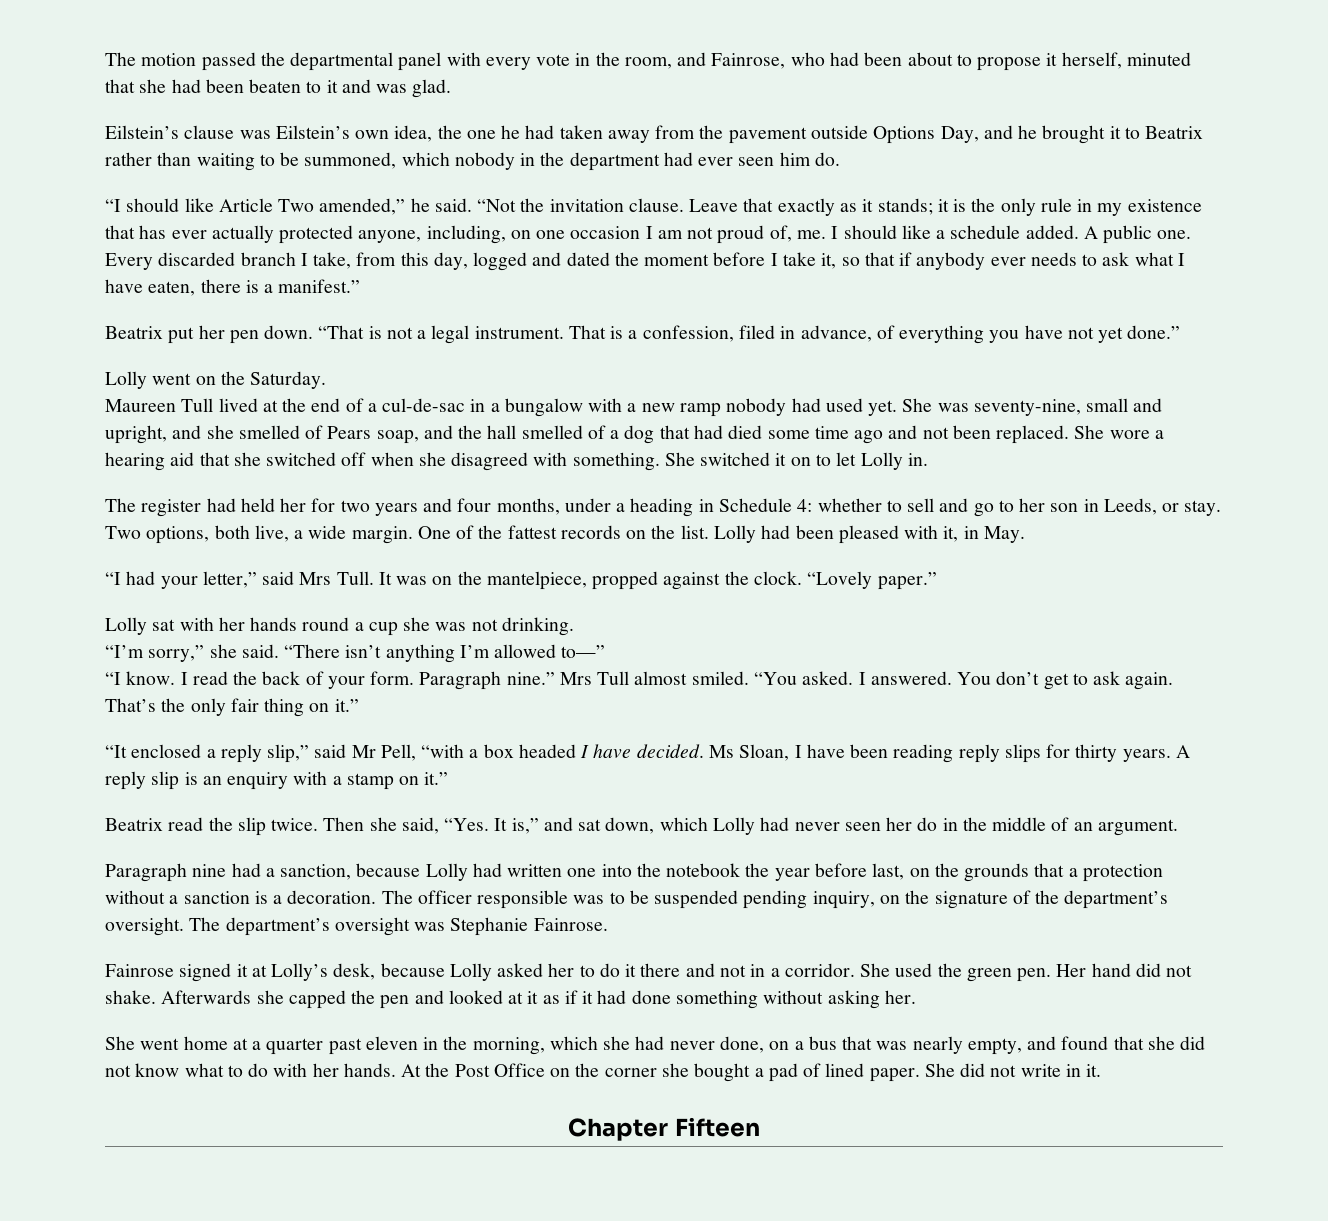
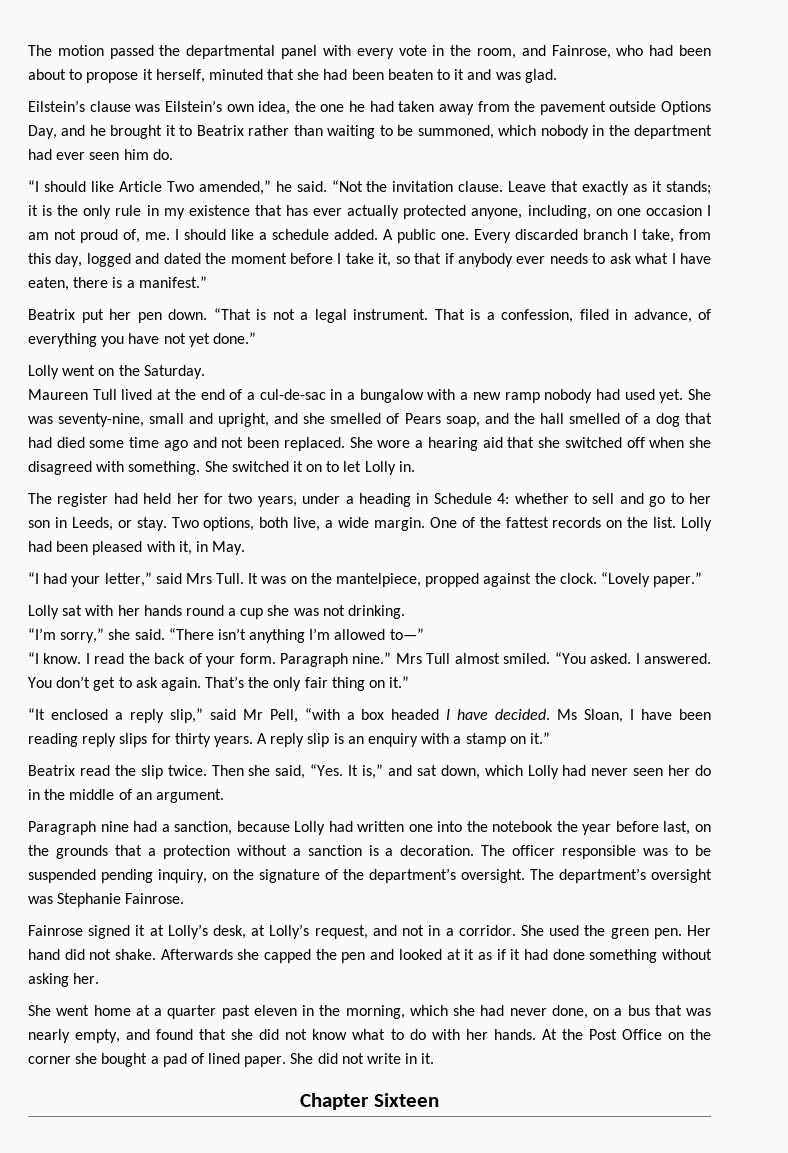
[374,498,560,516] years and four months, -> [257,496,297,507] years,
[380,963,681,981] because Lolly asked her to do it there -> [251,924,368,939] at Lolly’s request,
[674,1117,760,1137] Fifteen -> [373,1093,439,1107] Sixteen

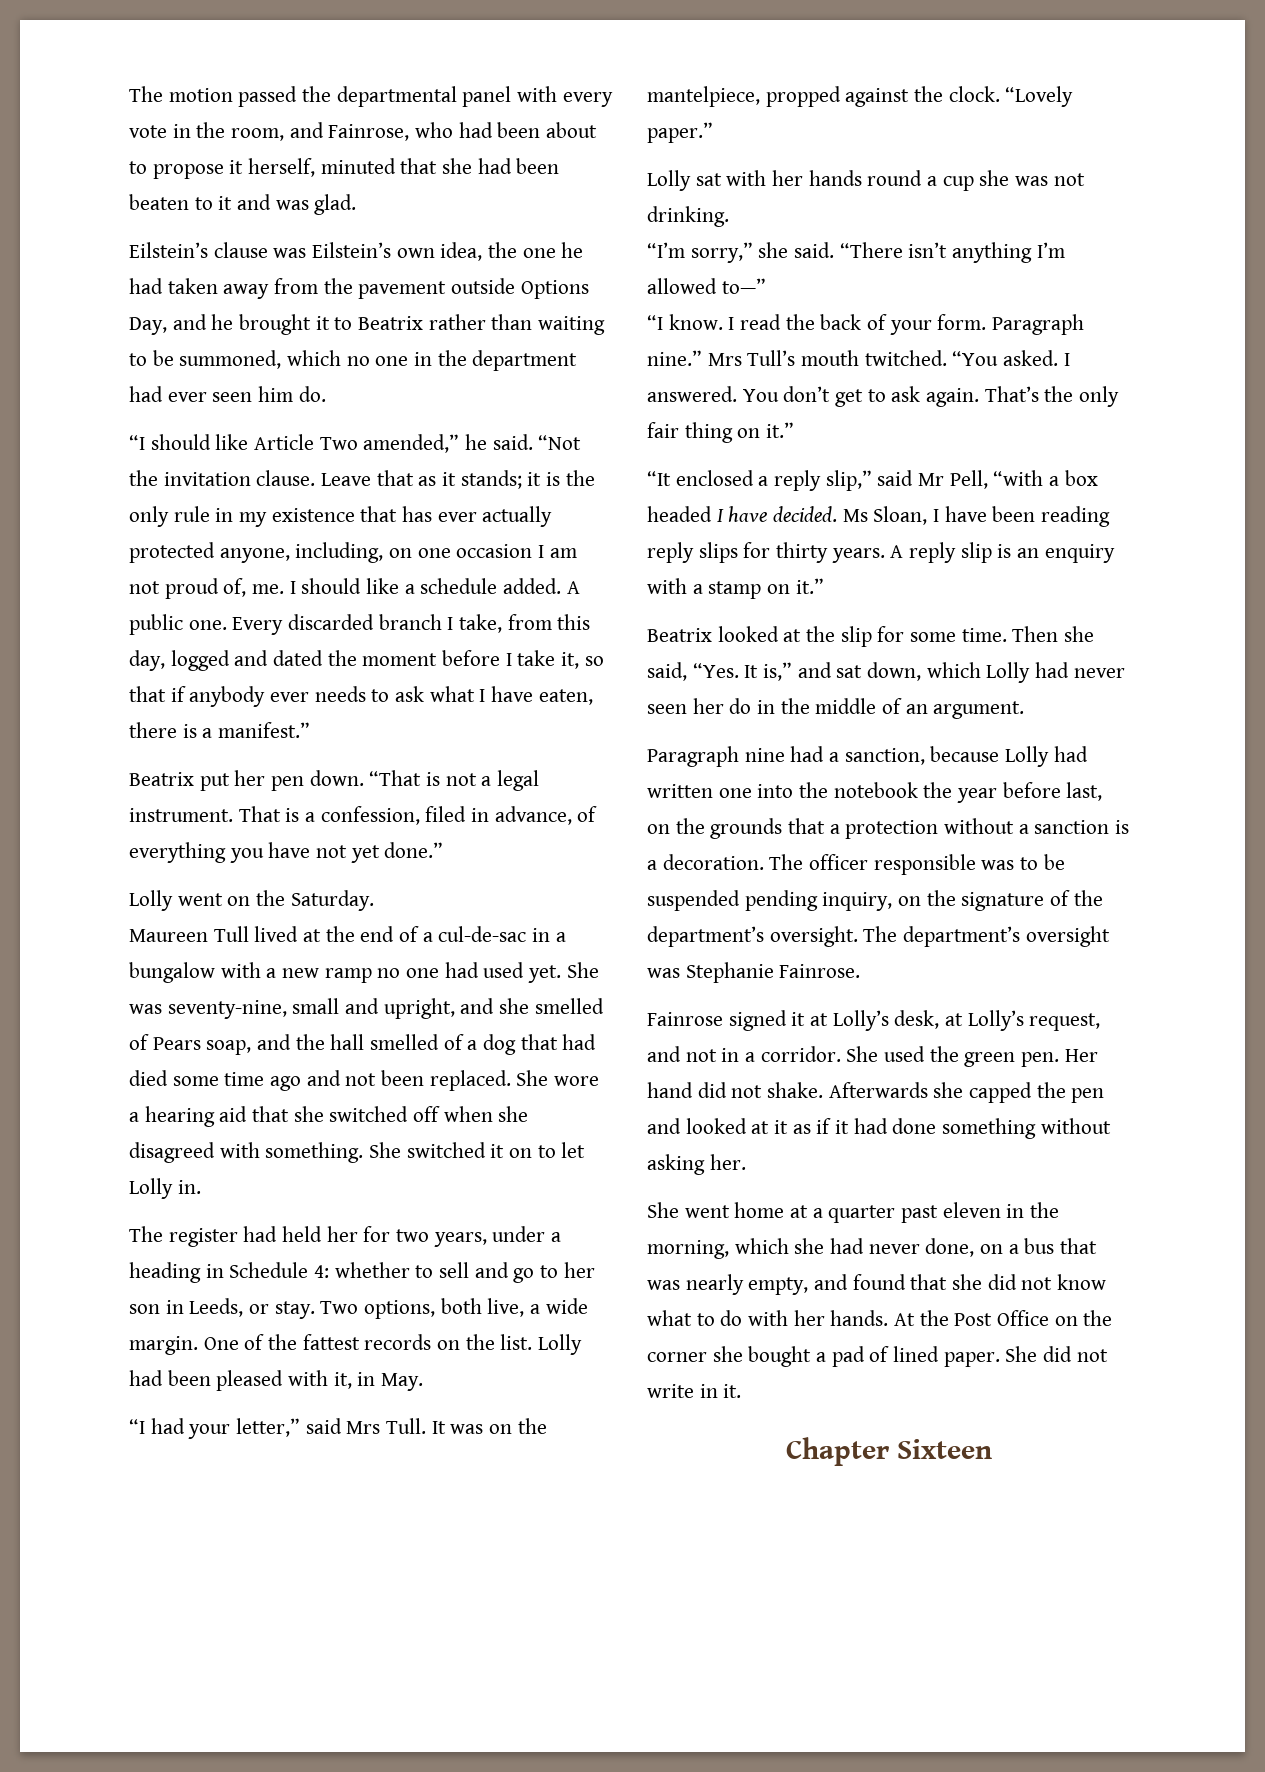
[540,125,589,139] nobody -> [346,356,409,366] no one
[582,181,630,195] exactly -> (414, 478) none
[544,389,593,403] nobody -> [377,968,440,978] no one
[426,653,551,664] Tull almost smiled. -> [747,350,947,366] Tull’s mouth twitched.
[79,765,207,779] read the slip twice. -> [717,626,1007,647] looked at the slip for some time.

